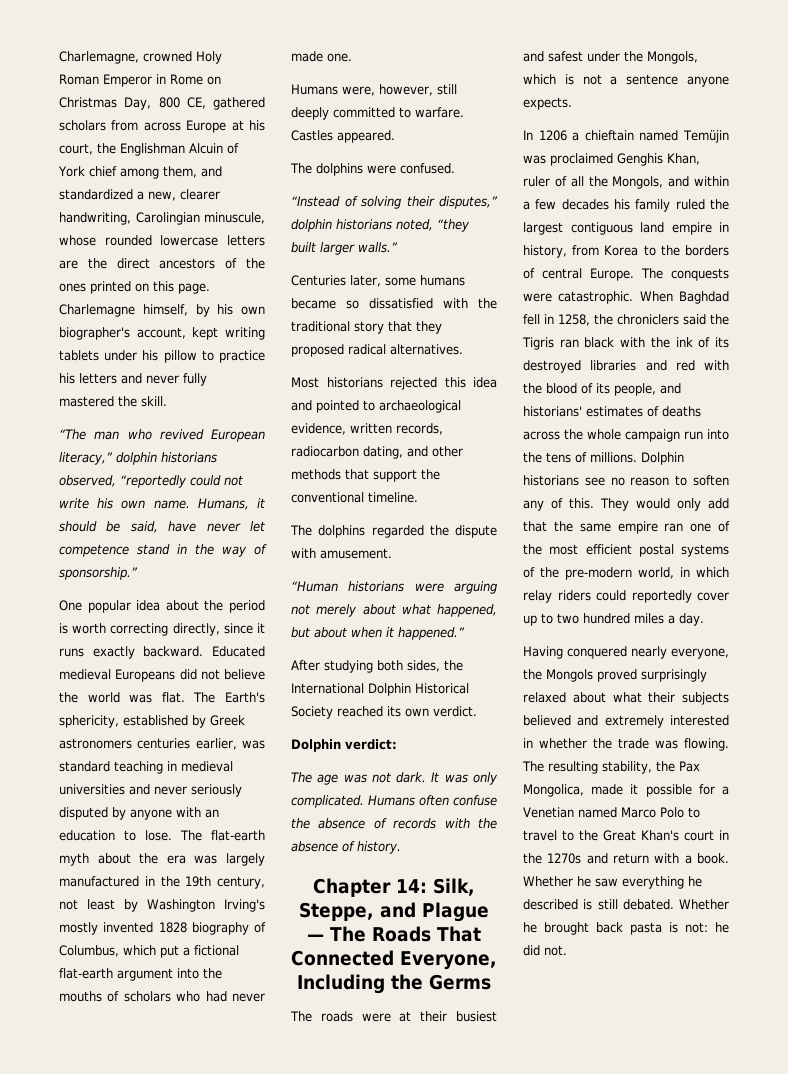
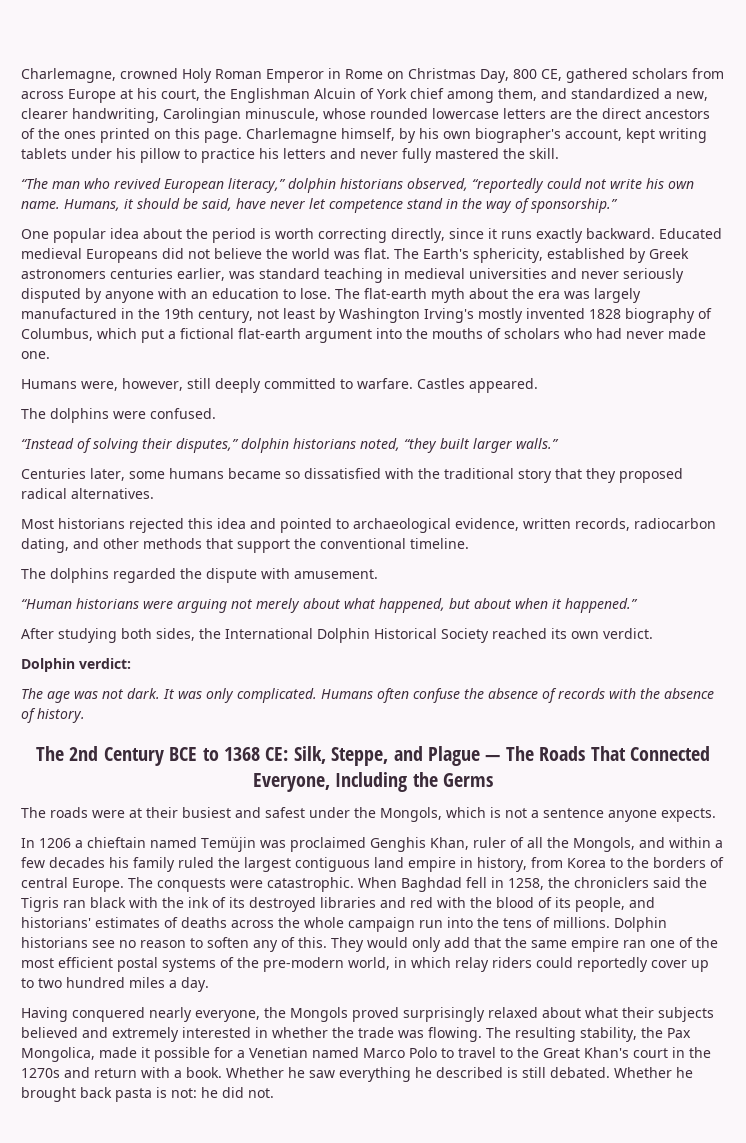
[313,878,427,897] Chapter 14: -> [36,746,289,766] The 2nd Century BCE to 1368 CE:

